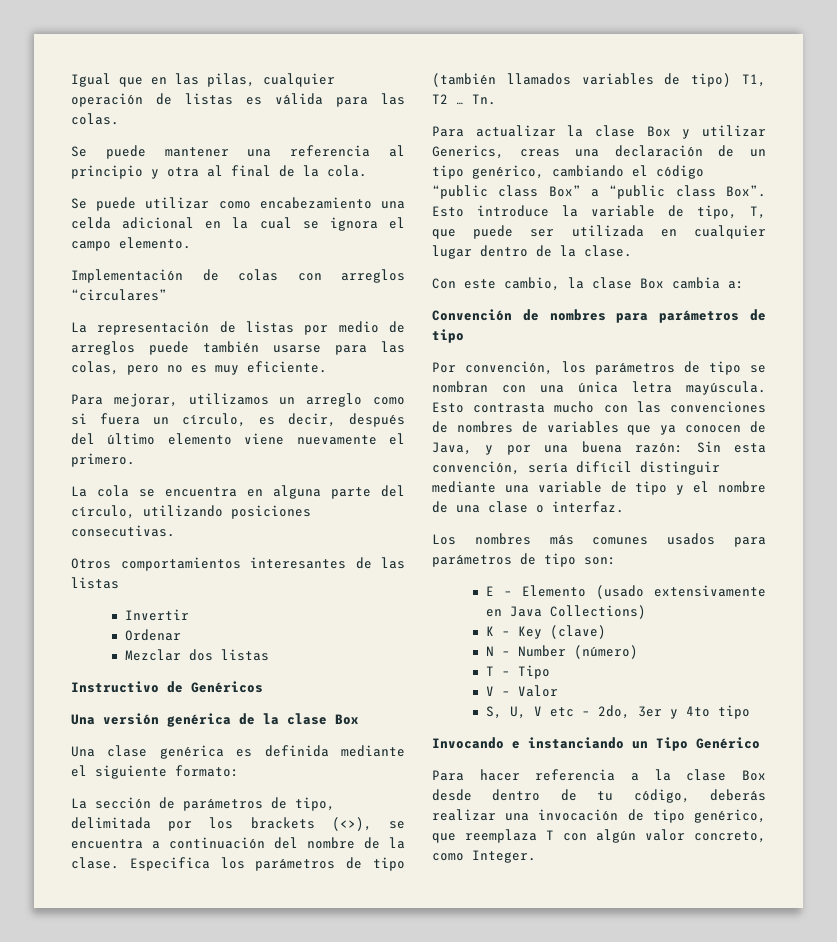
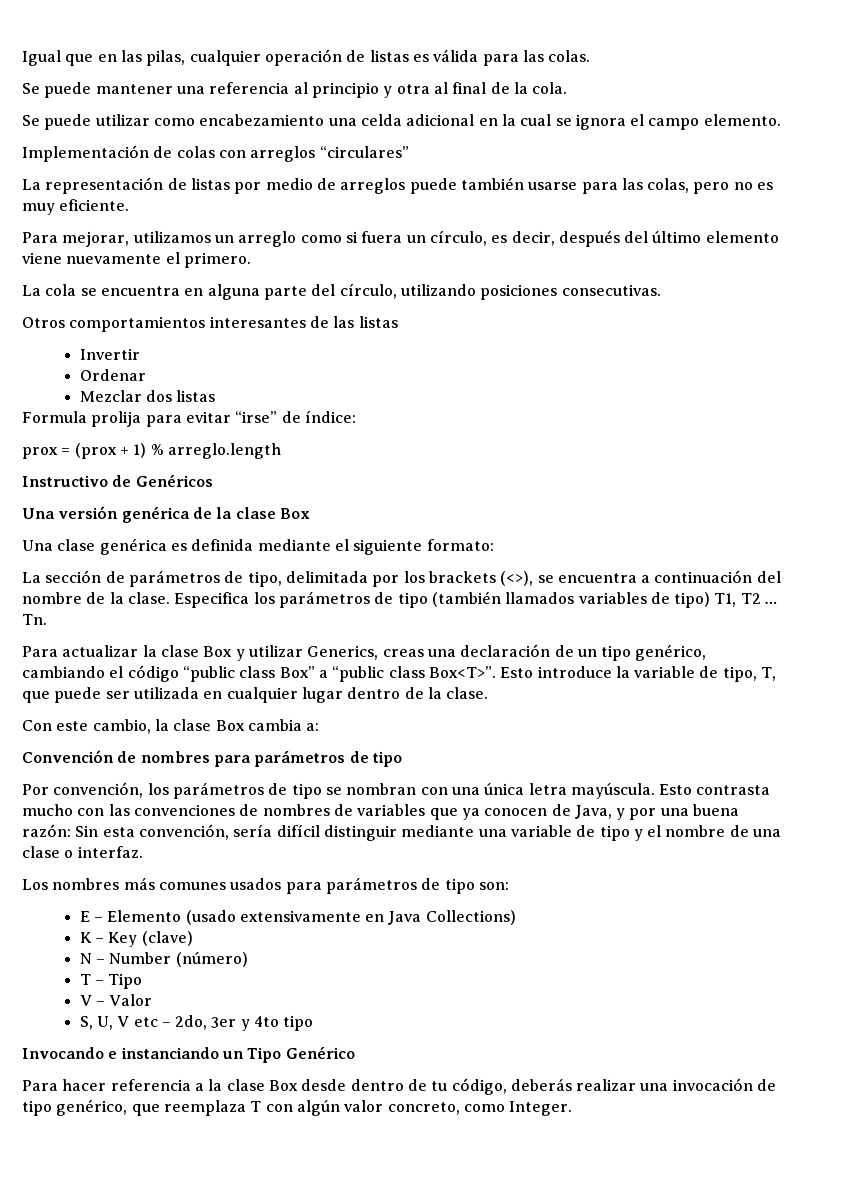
(269, 655) none -> [22,410,356,427] [22,443,281,459] // Formula prolija para evitar “irse” de índice: // prox = (prox + 1) % arreglo.length
[726,185,766,197] Box”. -> [428,666,496,678] Box<T>”.

